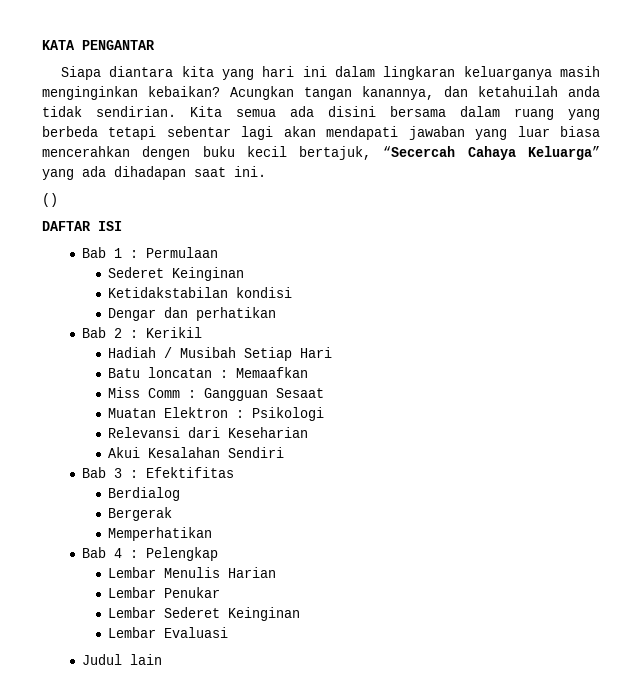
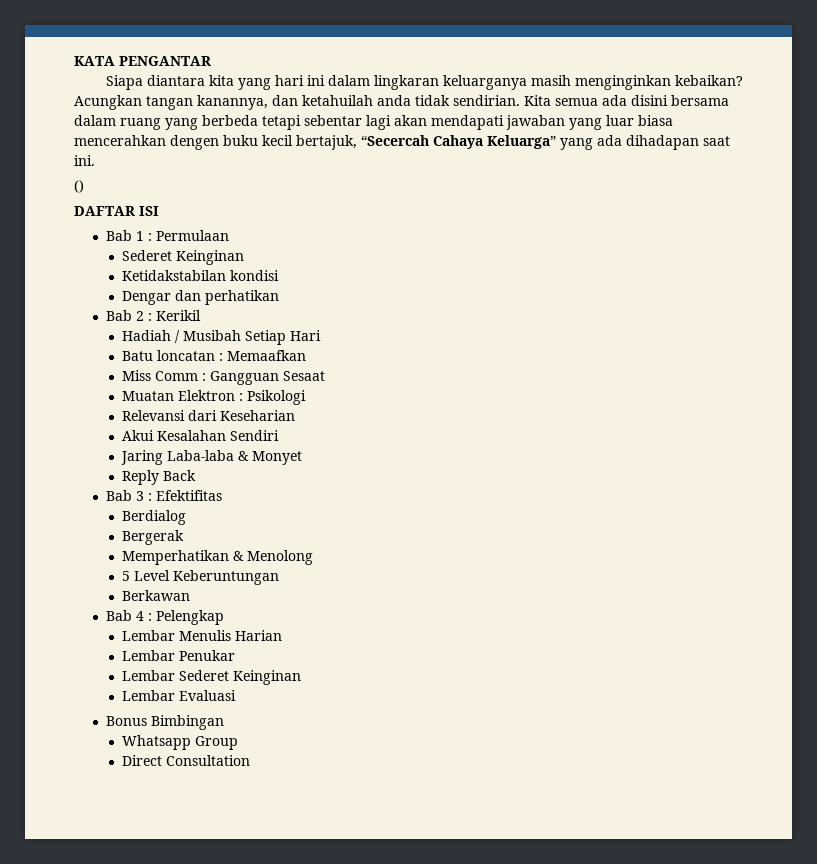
(284, 452) none -> [120,450,302,465] [121,470,196,485] // Jaring Laba-laba & Monyet // Reply Back
(212, 534) none -> [232,550,313,565] [121,570,279,585] [121,590,190,601] & Menolong // 5 Level Keberuntungan // Berkawan
[82,654,163,665] Judul lain -> [105,715,224,730] [121,735,238,750] [121,755,250,766] Bonus Bimbingan // Whatsapp Group // Direct Consultation

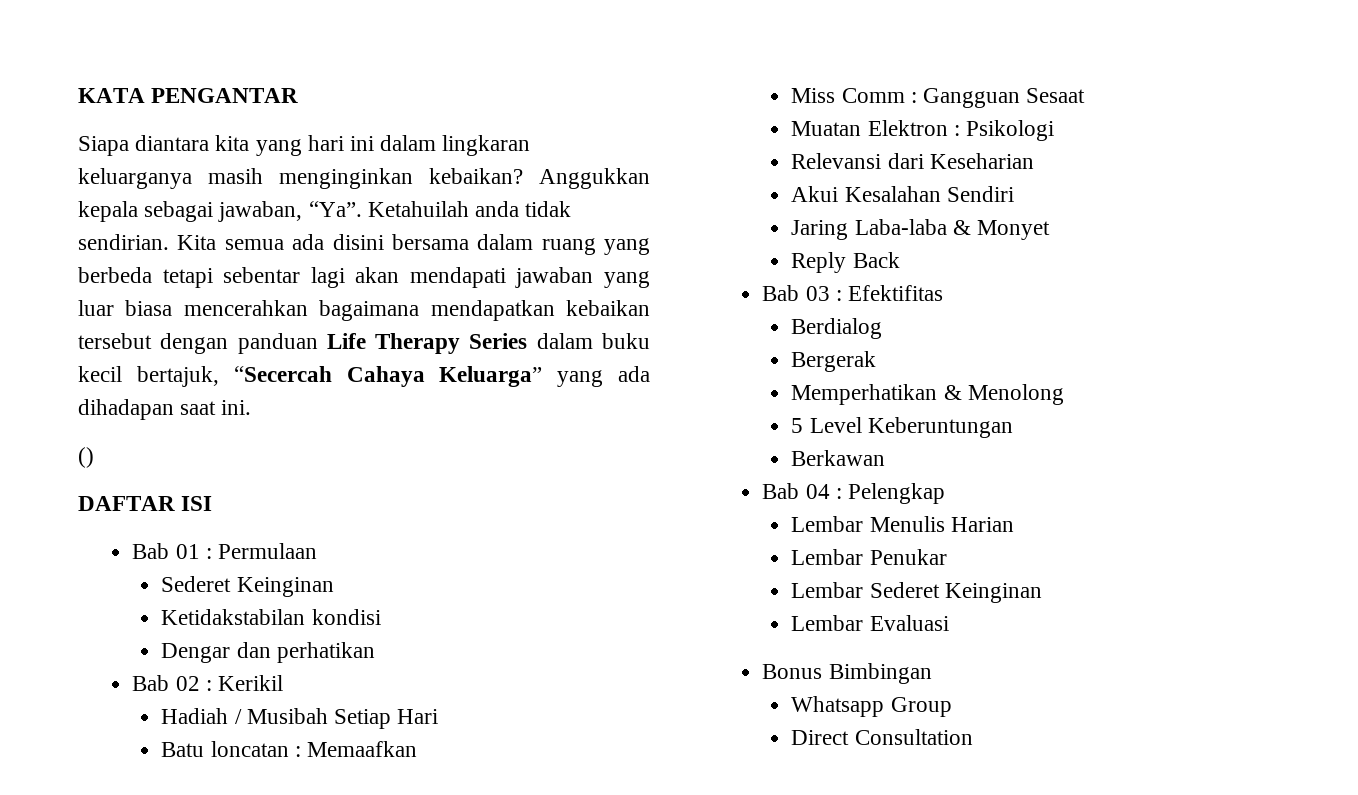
[74,95,373,110] Acungkan tangan kanannya, dan ketahuilah -> [539,168,650,189] [78,201,469,222] Anggukkan kepala sebagai jawaban, “Ya”. Ketahuilah
[170,135,219,150] dengen -> [319,300,650,321] [78,333,593,354] bagaimana mendapatkan kebaikan tersebut dengan panduan Life Therapy Series dalam
[135,231,144,241] 1 -> [175,544,200,559] 01
[135,311,144,321] 2 -> [175,676,200,691] 02
[135,491,144,501] 3 -> [805,286,830,301] 03
[135,611,144,621] 4 -> [805,484,830,499] 04

